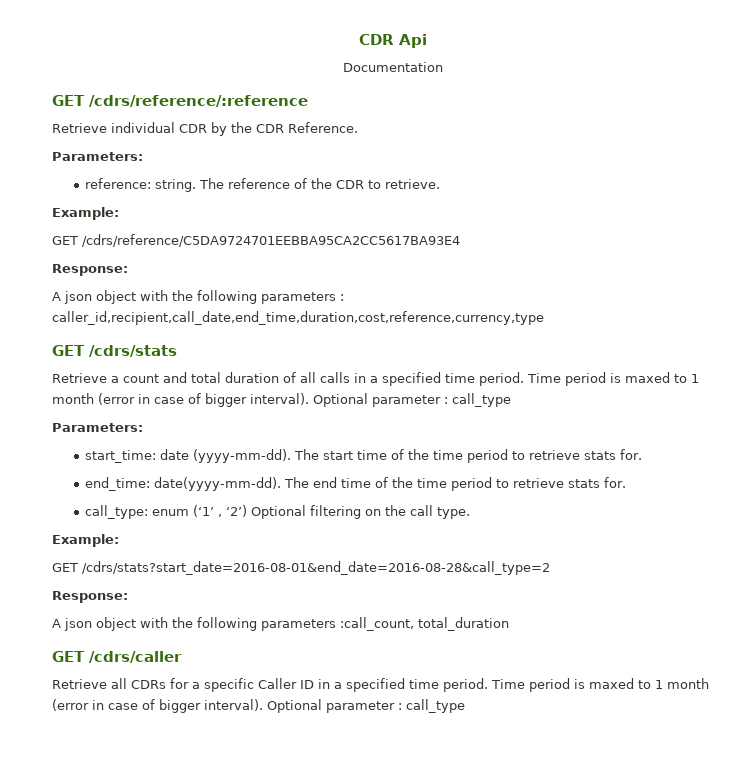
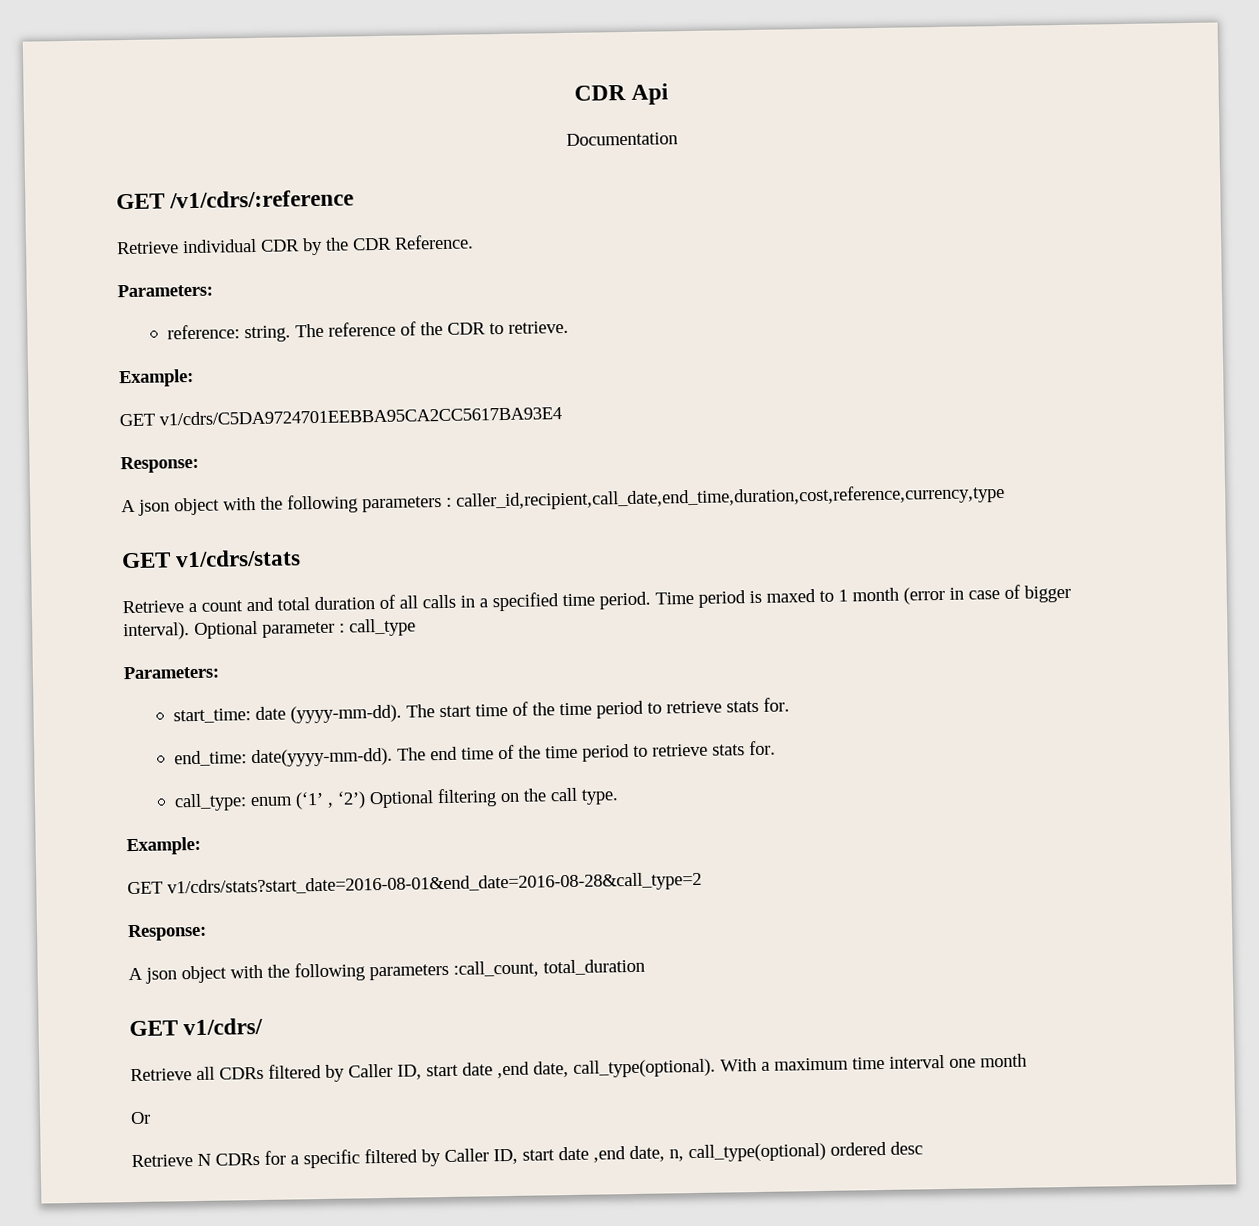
[89,95,308,107] /cdrs/reference/:reference -> [169,189,355,209] /v1/cdrs/:reference
[82,234,460,247] /cdrs/reference/C5DA9724701EEBBA95CA2CC5617BA93E4 -> [159,406,562,426] v1/cdrs/C5DA9724701EEBBA95CA2CC5617BA93E4
[89,345,177,357] /cdrs/stats -> [175,549,302,568] v1/cdrs/stats
[82,561,550,575] /cdrs/stats?start_date=2016-08-01&end_date=2016-08-28&call_type=2 -> [167,871,702,898] v1/cdrs/stats?start_date=2016-08-01&end_date=2016-08-28&call_type=2
[89,651,182,663] /cdrs/caller -> [183,1017,264,1036] v1/cdrs/
[170,678,709,692] [52,699,465,713] for a specific Caller ID in a specified time period. Time period is maxed to 1 month (error in case of bigger interval). Optional parameter : call_type -> [268,1053,1027,1082] [130,1111,151,1125] [131,1141,923,1169] filtered by Caller ID, start date ,end date, call_type(optional). With a maximum time interval one month // Or // Retrieve N CDRs for a specific filtered by Caller ID, start date ,end date, n, call_type(optional) ordered desc

